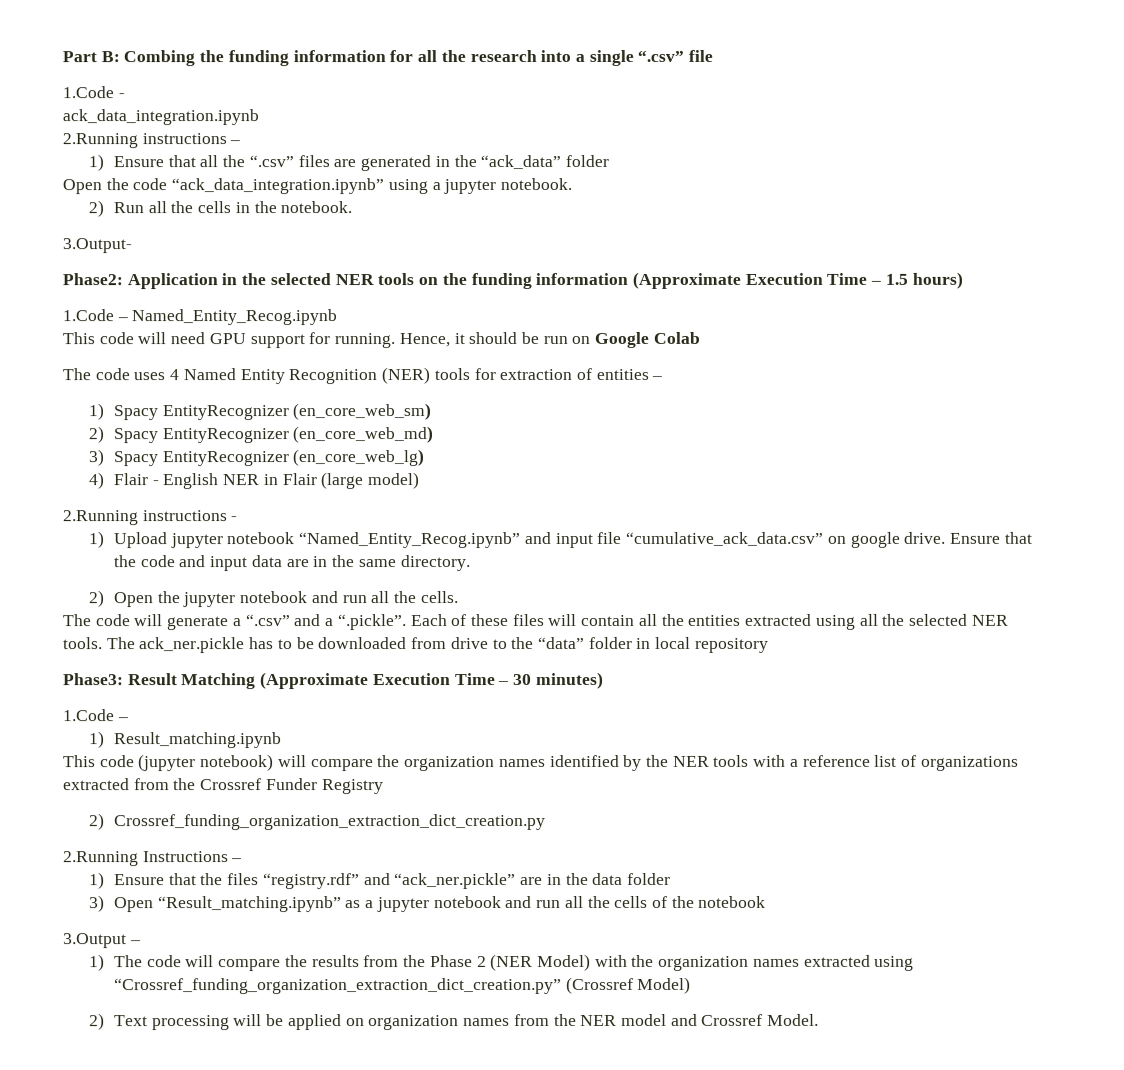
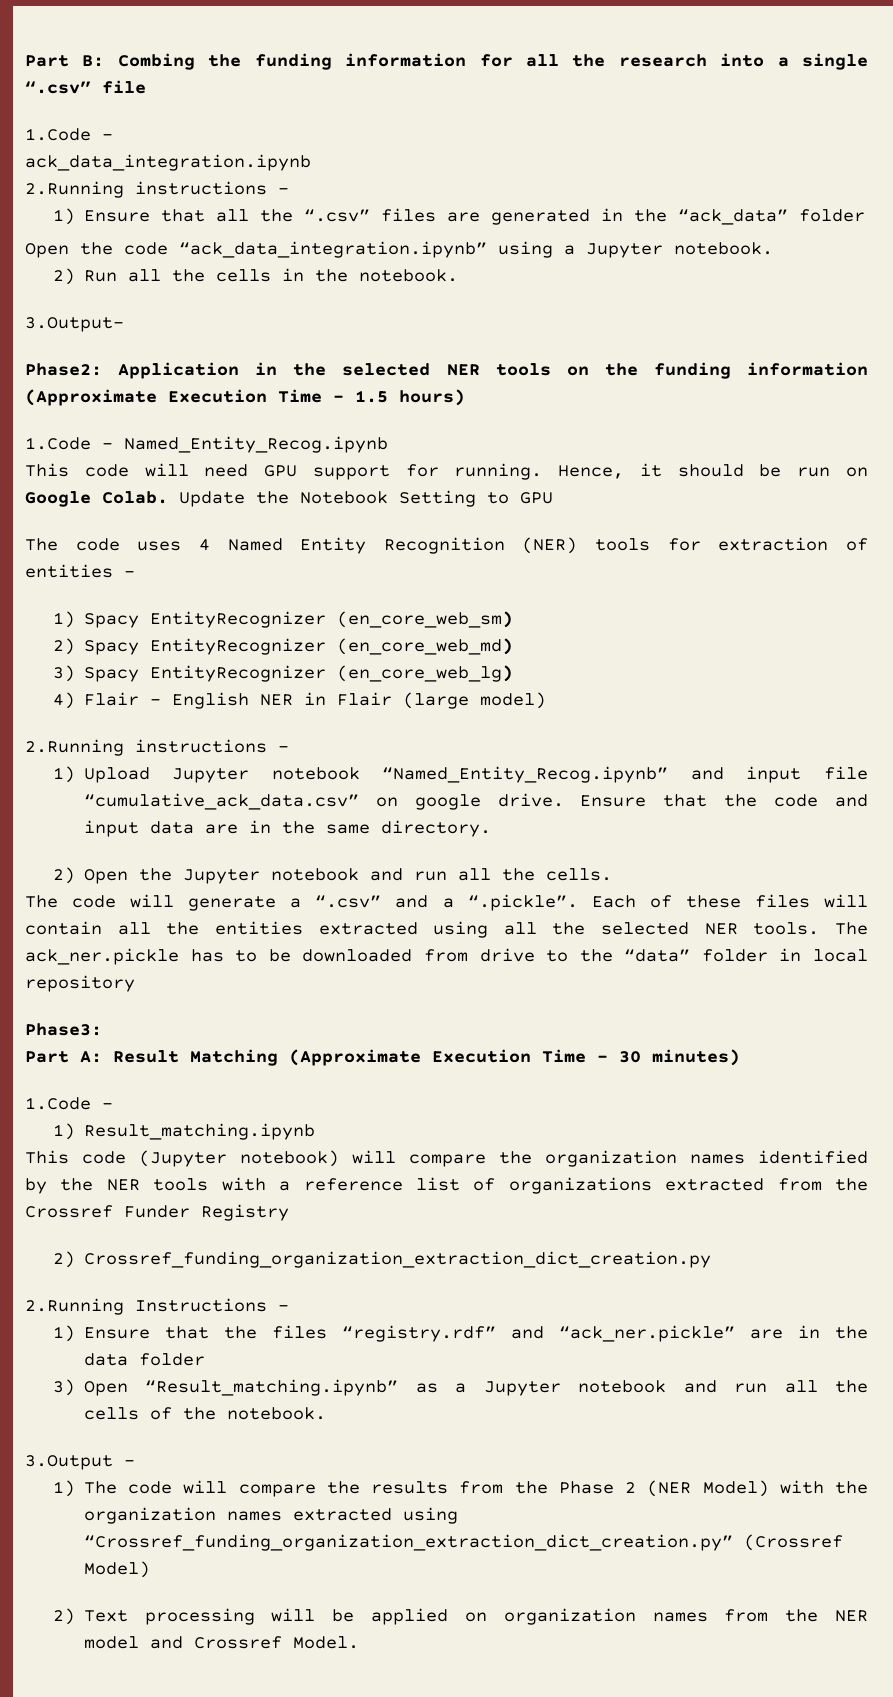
[443,179,497,195] jupyter -> [586,243,663,258] Jupyter
[652,331,700,344] Colab -> [102,490,553,507] Colab. Update the Notebook Setting to GPU
[169,533,224,549] jupyter -> [172,768,250,783] Jupyter
[183,592,237,608] jupyter -> [182,869,260,884] Jupyter
(124, 679) none -> [25,1051,102,1063] // Part A:
[138,754,197,772] (jupyter -> [139,1150,227,1167] (Jupyter
[376,897,430,913] jupyter -> [483,1381,561,1396] Jupyter
[698,895,767,908] notebook -> [226,1407,326,1420] notebook.

